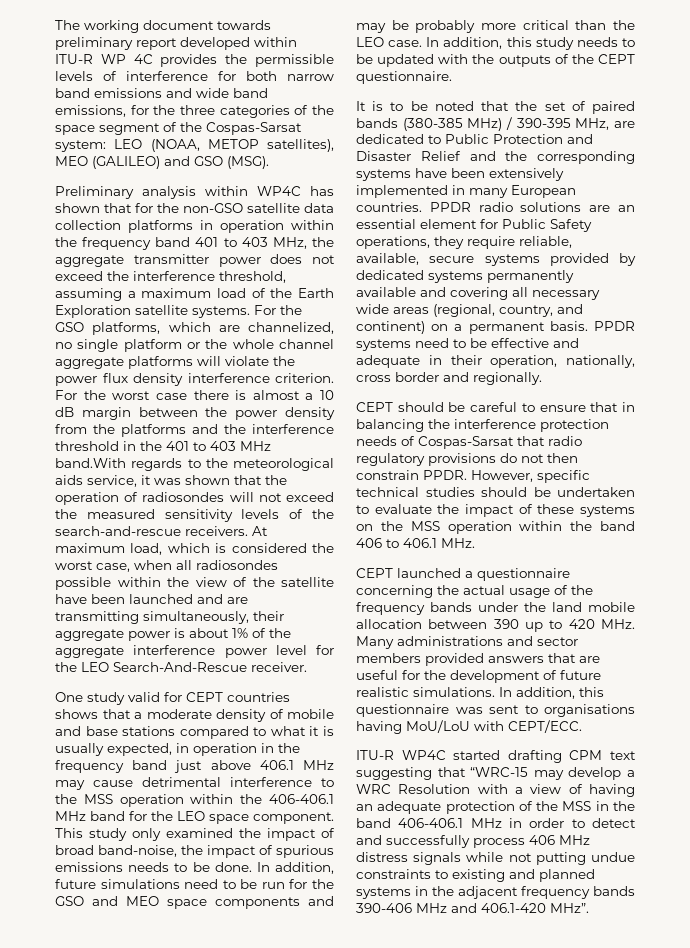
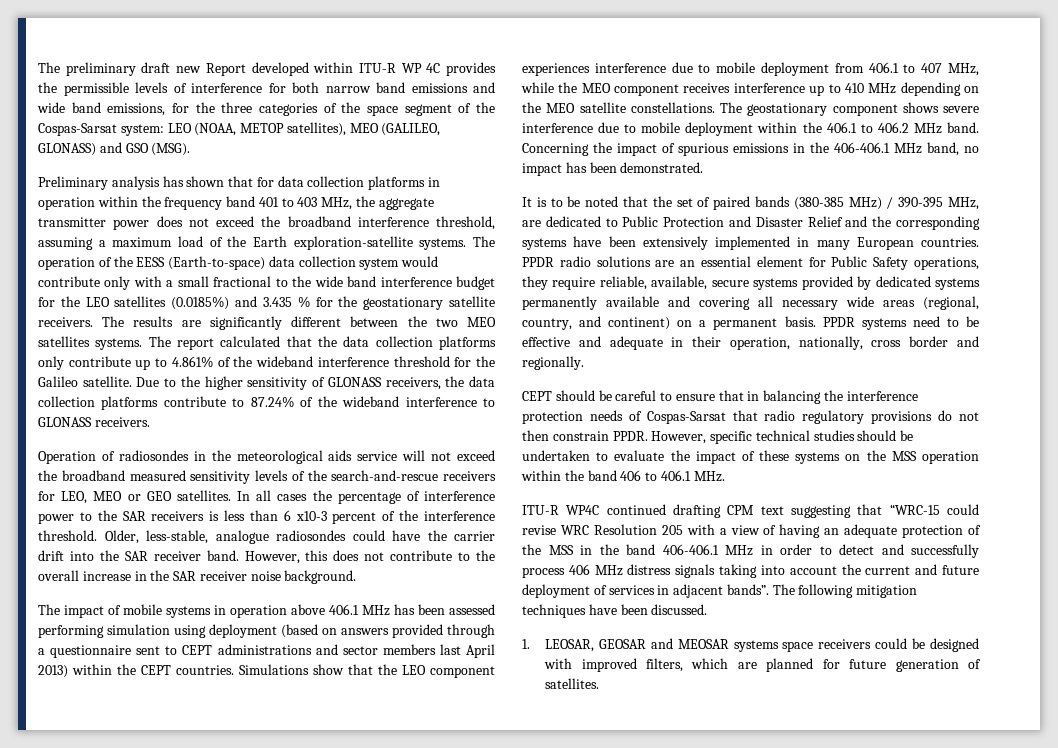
[55,20,271,33] [55,37,177,50] The working document towards preliminary report -> [38,62,246,76] The preliminary draft new Report
[92,156,160,169] (GALILEO) -> [381,123,441,136] [38,143,96,156] (GALILEO, GLONASS)
[205,186,301,196] within WP4C -> (160, 183) none
[157,203,300,213] the non-GSO satellite -> (274, 182) none
(129, 276) none -> [287,216,351,227] broadband
[55,305,302,318] [55,322,334,335] [55,339,334,352] [55,356,295,369] [55,373,334,386] [55,390,334,400] [55,407,335,420] [55,424,334,437] [55,441,271,451] [55,458,334,471] [55,475,287,487] [55,492,225,505] Exploration satellite systems. For the GSO platforms, which are channelized, no single platform or the whole channel aggregate platforms will violate the power flux density interference criterion. For the worst case there is almost a 10 dB margin between the power density from the platforms and the interference threshold in the 401 to 403 MHz band.With regards to the meteorological aids service, it was shown that the operation of radiosondes -> [293,236,495,250] [38,256,439,270] [38,276,495,290] [38,296,495,310] [38,316,497,330] [38,336,496,350] [38,356,495,370] [38,376,496,390] [38,396,496,410] [38,417,150,427] [38,450,398,464] exploration-satellite systems. The operation of the EESS (Earth-to-space) data collection system would contribute only with a small fractional to the wide band interference budget for the LEO satellites (0.0185%) and 3.435 % for the geostationary satellite receivers. The results are significantly different between the two MEO satellites systems. The report calculated that the data collection platforms only contribute up to 4.861% of the wideband interference threshold for the Galileo satellite. Due to the higher sensitivity of GLONASS receivers, the data collection platforms contribute to 87.24% of the wideband interference to GLONASS receivers. // Operation of radiosondes in the meteorological aids service
(77, 514) none -> [61,470,125,481] broadband
[185,526,268,536] [55,543,334,555] [55,560,278,572] [55,577,334,590] [55,594,248,604] [55,611,284,624] [55,628,291,641] [55,645,334,658] [55,662,307,672] [55,692,290,705] [55,709,334,722] [55,726,334,739] [55,743,300,756] [55,760,334,773] [55,777,334,790] [55,794,334,807] [55,811,334,824] [55,828,335,841] [55,845,177,857] receivers. At maximum load, which is considered the worst case, when all radiosondes possible within the view of the satellite have been launched and are transmitting simultaneously, their aggregate power is about 1% of the aggregate interference power level for the LEO Search-And-Rescue receiver. // One study valid for CEPT countries shows that a moderate density of mobile and base stations compared to what it is usually expected, in operation in the frequency band just above 406.1 MHz may cause detrimental interference to the MSS operation within the 406-406.1 MHz band for the LEO space component. This study only examined the impact of broad band-noise, -> [443,471,496,481] [38,490,496,504] [38,510,496,524] [38,530,495,544] [38,550,496,564] [38,570,357,584] [38,604,495,618] [38,624,495,638] [38,644,496,658] [38,664,495,678] [522,62,980,76] [521,82,979,96] [522,102,979,116] [522,122,979,136] [522,143,589,156] receivers for LEO, MEO or GEO satellites. In all cases the percentage of interference power to the SAR receivers is less than 6 x10-3 percent of the interference threshold. Older, less-stable, analogue radiosondes could have the carrier drift into the SAR receiver band. However, this does not contribute to the overall increase in the SAR receiver noise background. // The impact of mobile systems in operation above 406.1 MHz has been assessed performing simulation using deployment (based on answers provided through a questionnaire sent to CEPT administrations and sector members last April 2013) within the CEPT countries. Simulations show that the LEO component experiences interference due to mobile deployment from 406.1 to 407 MHz, while the MEO component receives interference up to 410 MHz depending on the MEO satellite constellations. The geostationary component shows severe interference due to mobile deployment within the 406.1 to 406.2 MHz band. Concerning
[128,862,334,874] [55,879,335,889] [55,896,334,909] [356,20,635,33] [356,37,635,50] [356,54,635,67] [356,71,452,84] needs to be done. In addition, future simulations need to be run for the GSO and MEO space components and may be probably more critical than the LEO case. In addition, this study needs to be updated with the outputs of the CEPT questionnaire. -> [793,142,979,156] [522,162,704,176] in the 406-406.1 MHz band, no impact has been demonstrated.
[356,568,570,581] [356,585,593,598] [356,602,635,615] [356,619,635,632] [356,636,578,649] [356,653,600,666] [356,670,601,683] [356,687,604,699] [356,704,635,717] [356,720,582,734] // CEPT launched a questionnaire concerning the actual usage of the frequency bands under the land mobile allocation between 390 up to 420 MHz. Many administrations and sector members provided answers that are useful for the development of future realistic simulations. In addition, this questionnaire was sent to organisations having MoU/LoU with CEPT/ECC. -> (725, 476) none
[453,750,501,760] started -> [606,504,666,515] continued
[533,767,635,780] may develop a -> [947,504,979,515] [522,525,556,535] could revise
(471, 789) none -> [661,525,683,535] 205
[466,852,635,865] [356,869,595,882] [356,886,635,899] [356,903,589,913] while not putting undue constraints to existing and planned systems in the adjacent frequency bands 390-406 MHz and 406.1-420 MHz”. -> [719,564,979,578] [522,584,918,598] [522,604,708,618] [522,638,980,652] [544,658,982,672] [545,678,600,689] taking into account the current and future deployment of services in adjacent bands”. The following mitigation techniques have been discussed. // 1. LEOSAR, GEOSAR and MEOSAR systems space receivers could be designed with improved filters, which are planned for future generation of satellites.

